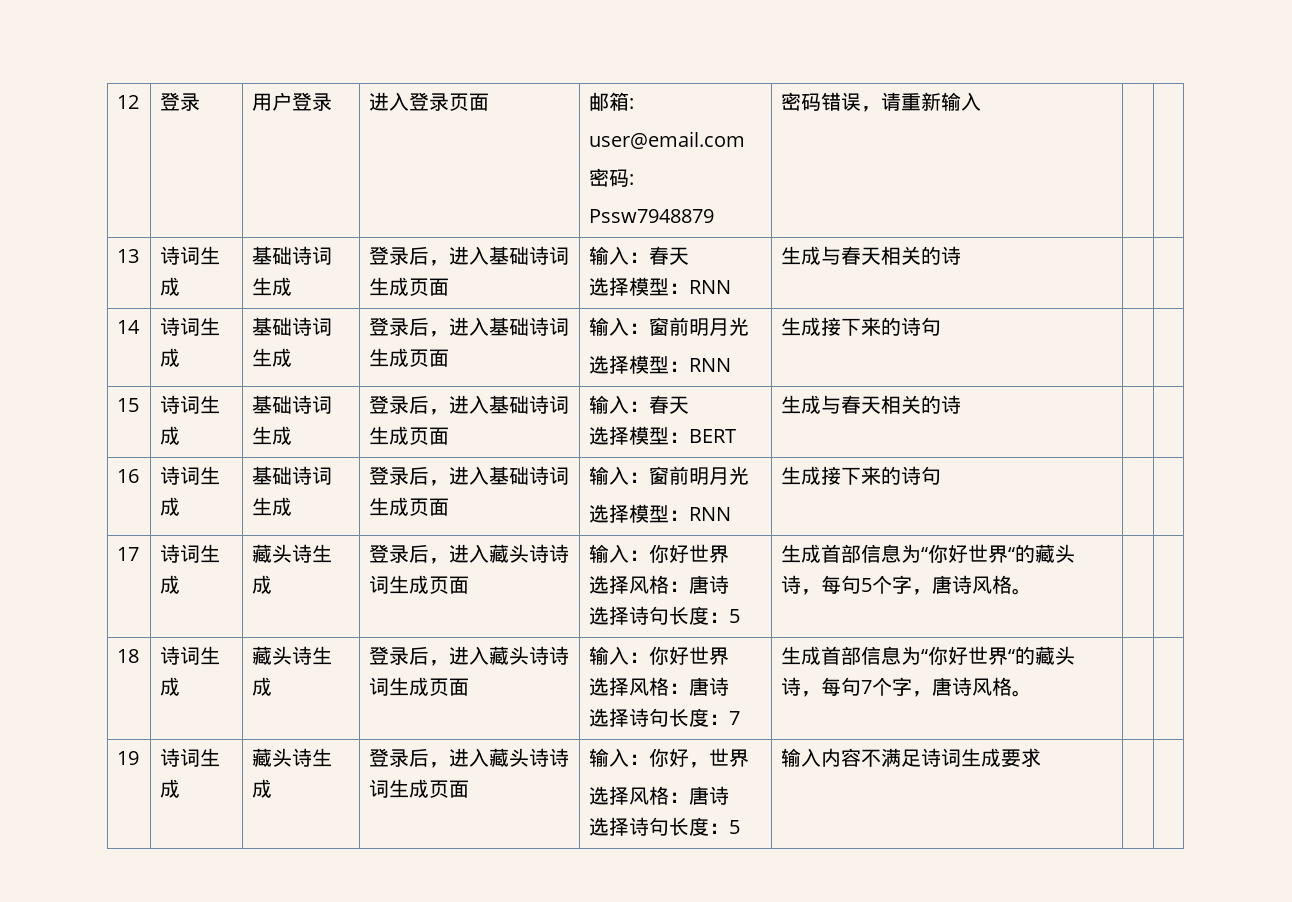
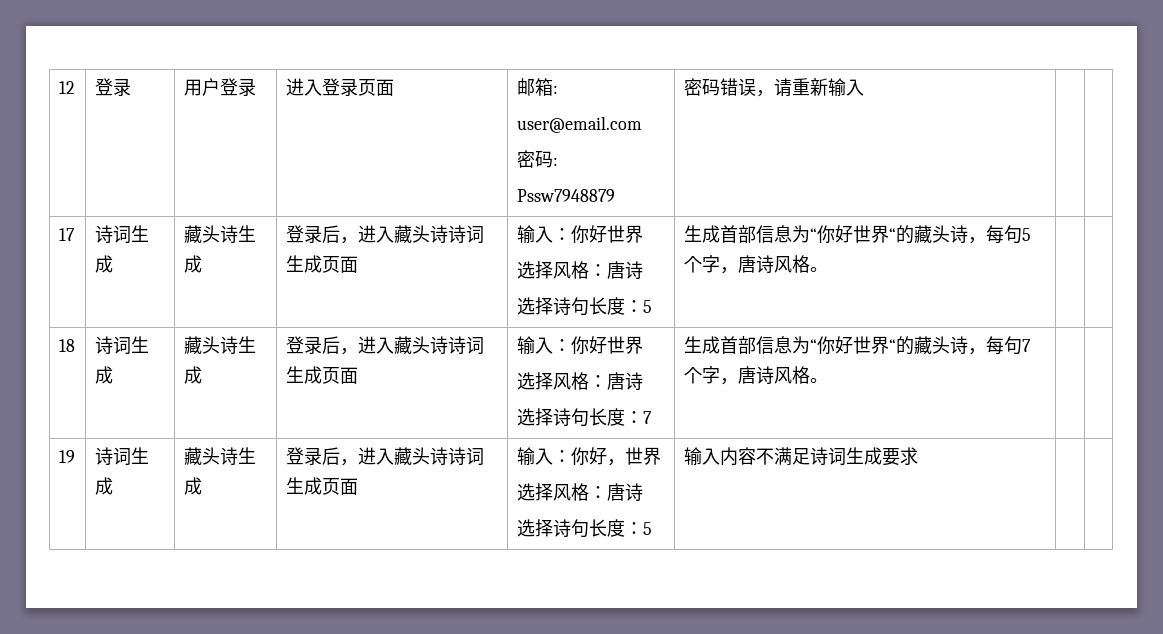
[117,249,140,263] [160,246,221,265] [160,277,181,296] [252,246,333,265] [252,277,293,296] [369,246,570,266] [369,277,450,296] [589,246,690,265] [589,277,732,296] [781,246,962,265] [117,320,141,334] [160,317,221,336] [160,348,181,367] [252,317,333,336] [252,348,293,367] [369,317,570,337] [369,348,450,367] [589,317,750,336] [589,355,732,374] [781,317,942,336] [117,398,140,412] [160,395,221,414] [160,426,181,445] [252,395,333,414] [252,426,293,445] [369,395,570,415] [369,426,450,445] [589,395,690,414] [589,426,737,445] [781,395,962,414] [117,469,140,483] [160,466,221,485] [160,497,181,516] [252,466,333,485] [252,497,293,516] [369,466,570,486] [369,497,450,516] [589,466,750,485] [589,504,732,523] [781,466,942,485] // 13 | 诗词生成 | 基础诗词生成 | 登录后，进入基础诗词生成页面 | 输入：春天 // 选择模型：RNN | 生成与春天相关的诗 | | // 14 | 诗词生成 | 基础诗词生成 | 登录后，进入基础诗词生成页面 | 输入：窗前明月光 // 选择模型：RNN | 生成接下来的诗句 | | // 15 | 诗词生成 | 基础诗词生成 | 登录后，进入基础诗词生成页面 | 输入：春天 // 选择模型：BERT | 生成与春天相关的诗 | | // 16 | 诗词生成 | 基础诗词生成 | 登录后，进入基础诗词生成页面 | 输入：窗前明月光 // 选择模型：RNN | 生成接下来的诗句 | | -> (864, 87) none

